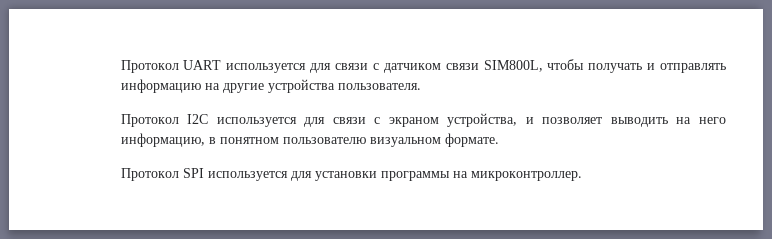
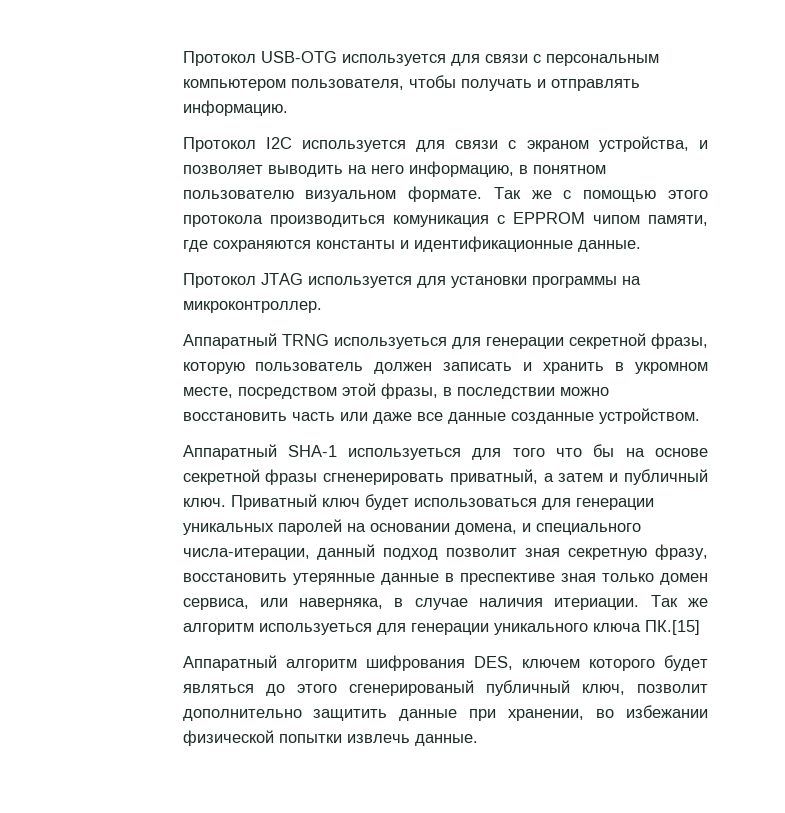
[120,60,543,73] Протокол UART используется для связи с датчиком связи SIM800L, -> [182,51,659,66] [182,79,404,91] Протокол USB-OTG используется для связи с персональным компьютером пользователя,
[120,79,421,93] информацию на другие устройства пользователя. -> [182,100,288,116] информацию.
[120,168,204,181] // Протокол SPI -> [493,187,709,202] [182,212,708,227] [182,236,641,252] [182,273,303,288] Так же с помощью этого протокола производиться комуникация с EPPROM чипом памяти, где сохраняются константы и идентификационные данные. // Протокол JTAG
(582, 176) none -> [182,333,708,349] [182,362,708,374] [182,383,609,399] [182,408,700,424] [182,444,709,460] [182,469,708,485] [182,494,654,510] [182,519,641,535] [182,544,708,560] [182,573,709,585] [182,595,709,610] [182,620,700,635] [182,655,708,671] [182,680,708,696] [182,705,708,721] [182,730,478,746] // Аппаратный TRNG используеться для генерации секретной фразы, которую пользователь должен записать и хранить в укромном месте, посредством этой фразы, в последствии можно восстановить часть или даже все данные созданные устройством. // Аппаратный SHA-1 используеться для того что бы на основе секретной фразы сгненерировать приватный, а затем и публичный ключ. Приватный ключ будет использоваться для генерации уникальных паролей на основании домена, и специального числа-итерации, данный подход позволит зная секретную фразу, восстановить утерянные данные в преспективе зная только домен сервиса, или наверняка, в случае наличия итериации. Так же алгоритм используеться для генерации уникального ключа ПК.[15] // Аппаратный алгоритм шифрования DES, ключем которого будет являться до этого сгенерированый публичный ключ, позволит дополнительно защитить данные при хранении, во избежании физической попытки извлечь данные.

